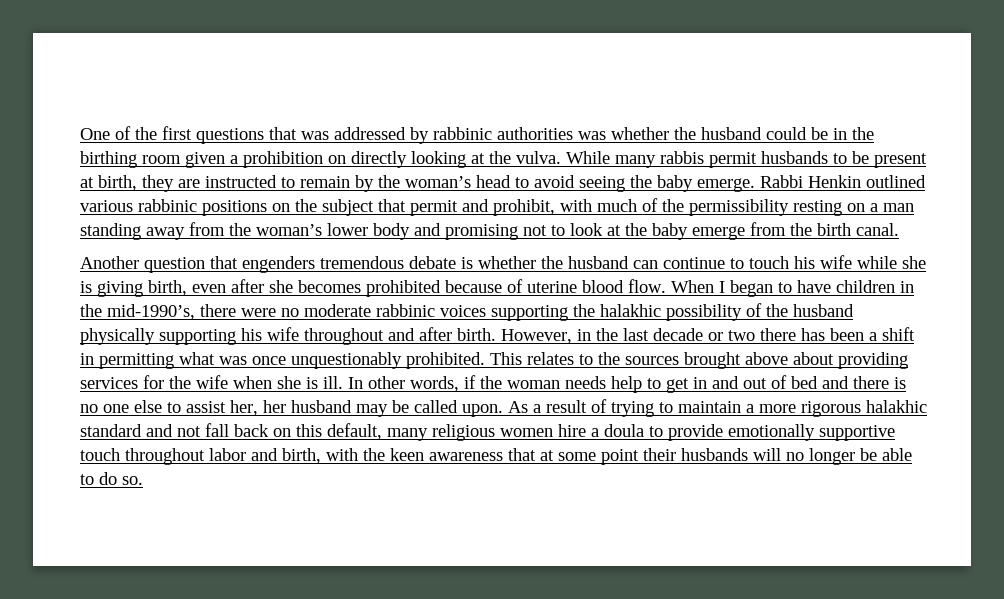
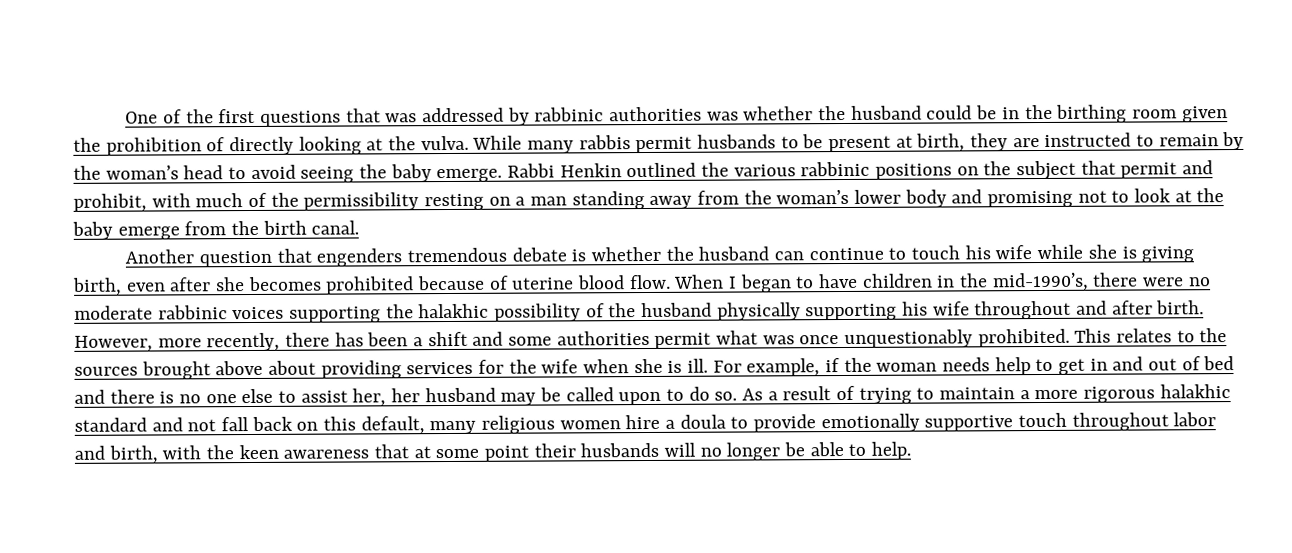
[230,151,346,168] a prohibition on -> [73,137,226,156] the prohibition of
(926, 181) none -> [701,162,730,177] the
[577,328,755,341] in the last decade or two -> [157,332,281,352] more recently,
[80,353,174,369] in permitting -> [472,330,712,349] and some authorities permit
[348,376,459,392] In other words, -> [712,358,821,377] For example,
[462,404,503,417] upon. -> [618,386,738,406] upon to do so.
[99,472,143,485] do so. -> [871,441,912,460] help.

